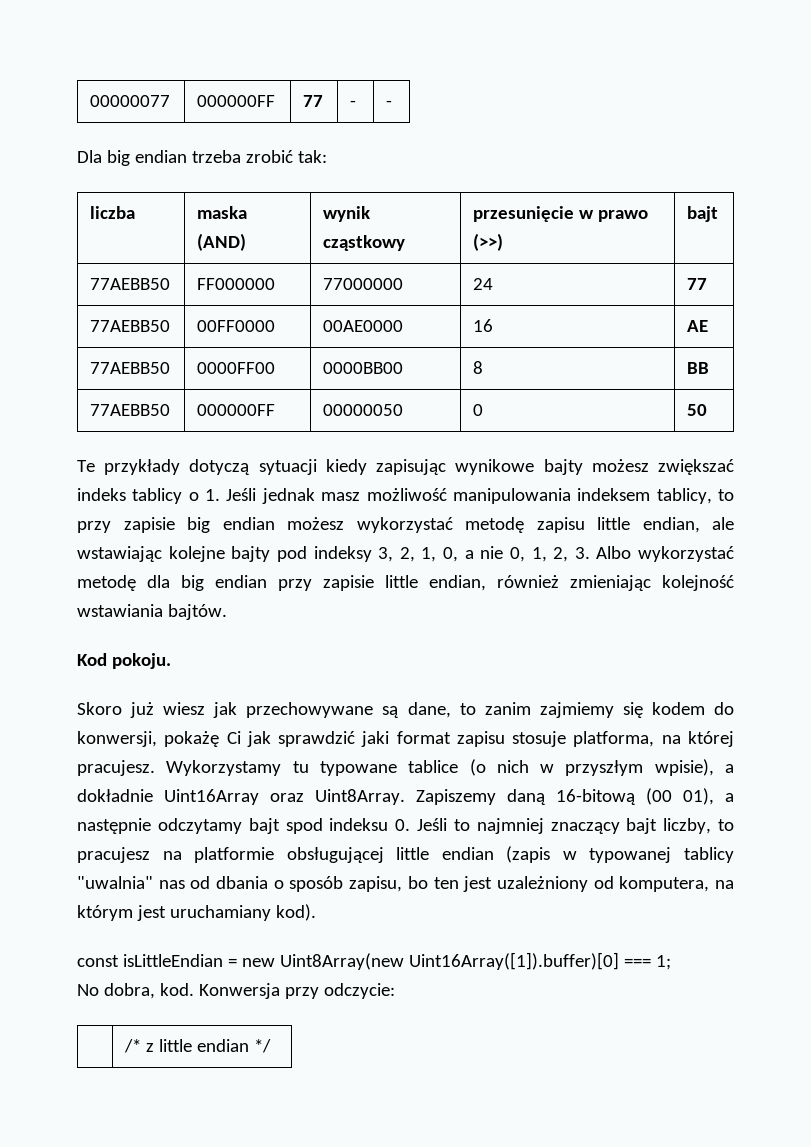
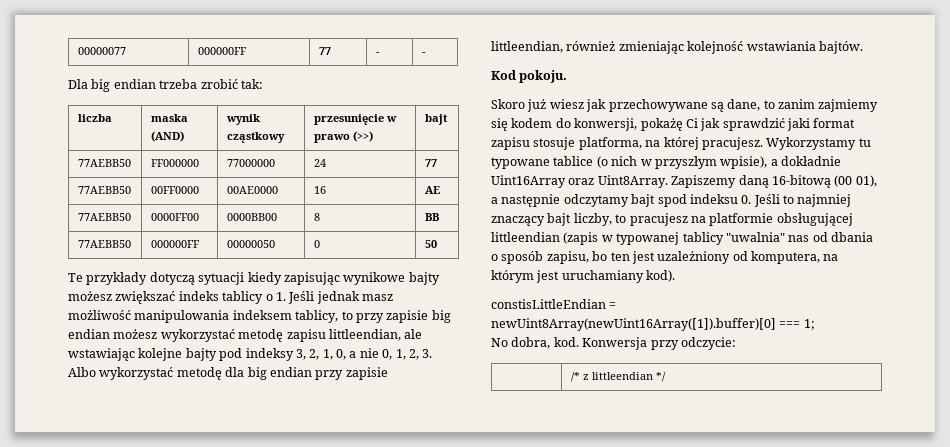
[597,517,700,533] little endian, -> [328,329,401,341] littleendian,
[385,575,486,591] little endian, -> [491,41,563,53] littleendian,
[396,847,494,860] little endian -> [491,232,560,242] littleendian
[77,952,619,970] const isLittleEndian = new Uint8Array(new Uint16Array([1]).buffer)[0] -> [491,299,617,309] [491,318,776,331] constisLittleEndian = newUint8Array(newUint16Array([1]).buffer)[0]
[159,1039,250,1052] little endian -> [591,372,653,380] littleendian

